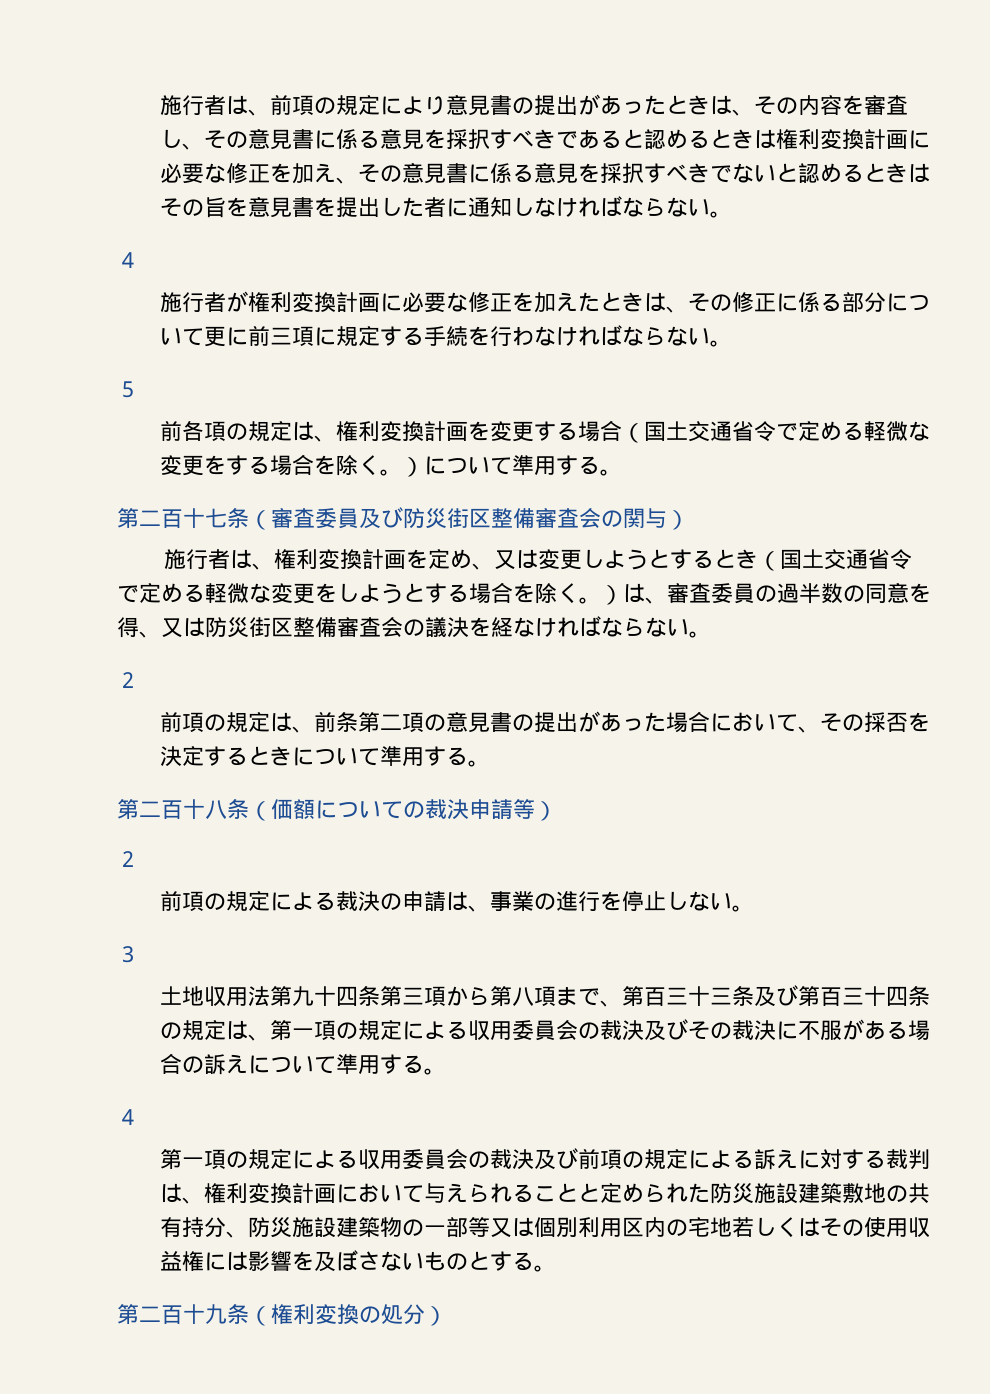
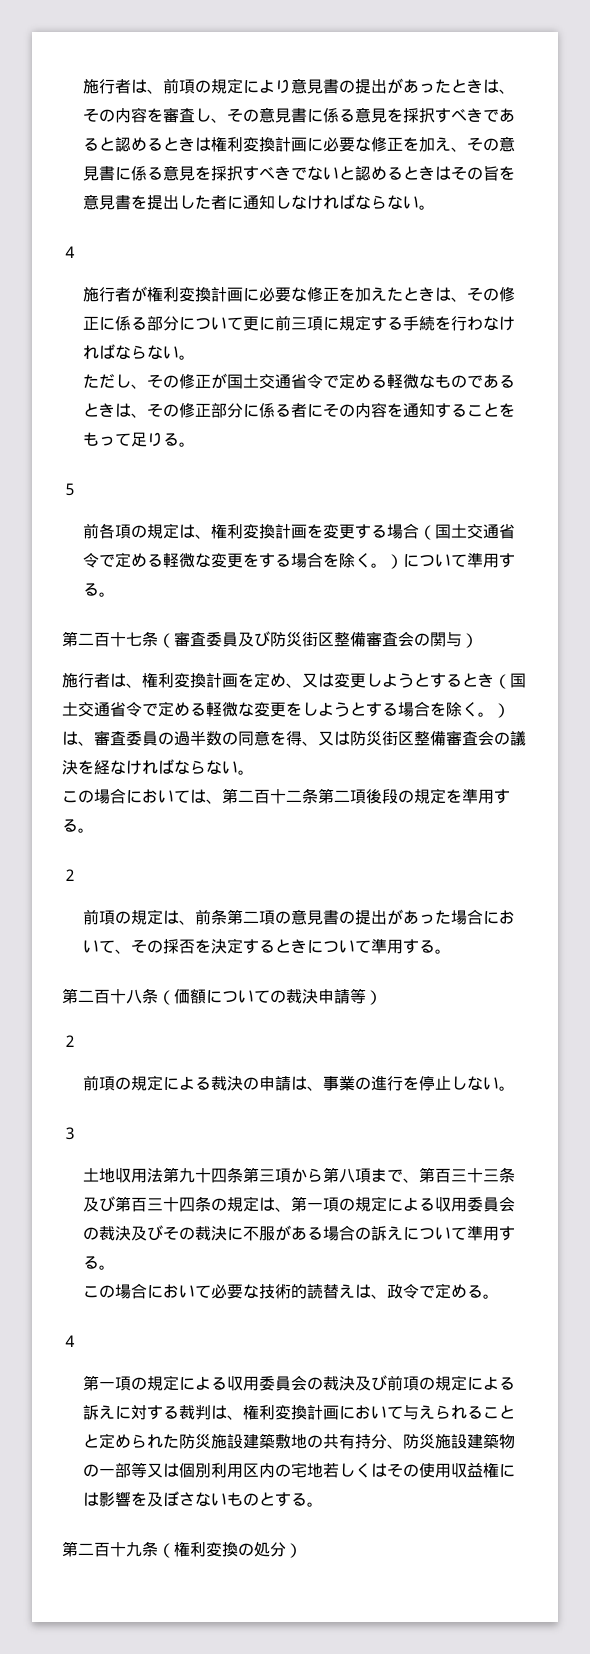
(732, 343) none -> [82,373,515,389] [82,402,515,418] [82,432,195,447] // ただし、その修正が国土交通省令で定める軽微なものであるときは、その修正部分に係る者にその内容を通知することをもって足りる。
(711, 634) none -> [62,788,510,804] [62,819,94,833] // この場合においては、第二百十二条第二項後段の規定を準用する。
(446, 1071) none -> [82,1283,499,1299] // この場合において必要な技術的読替えは、政令で定める。

